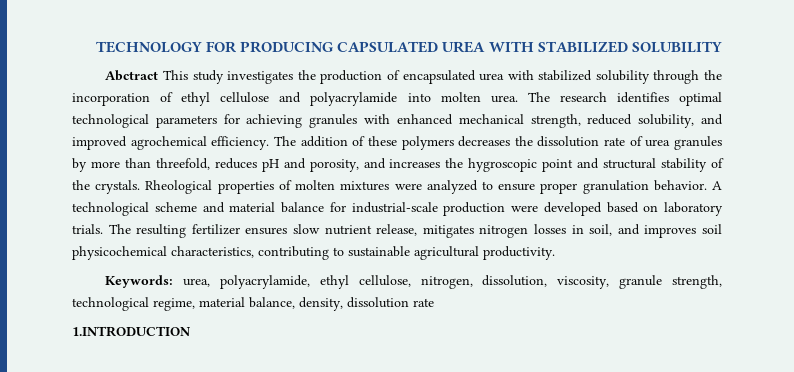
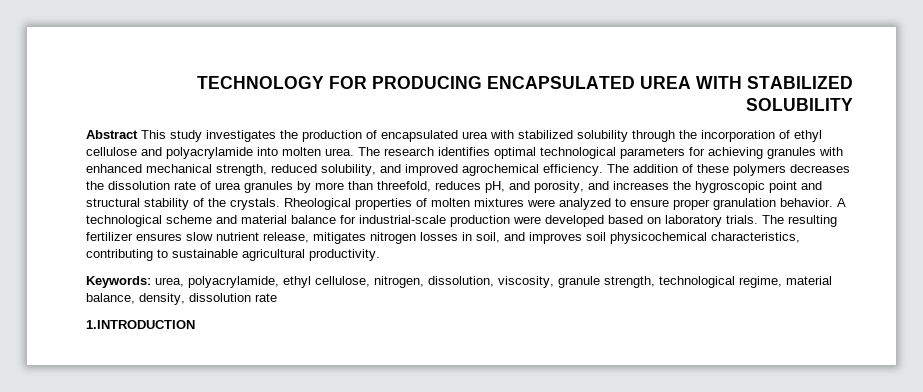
[337,41,439,53] CAPSULATED -> [487,76,635,89] ENCAPSULATED
[105,70,159,81] Abctract -> [86,130,138,139] Abstract
[261,159,279,172] pH -> [485,181,505,193] pH,

